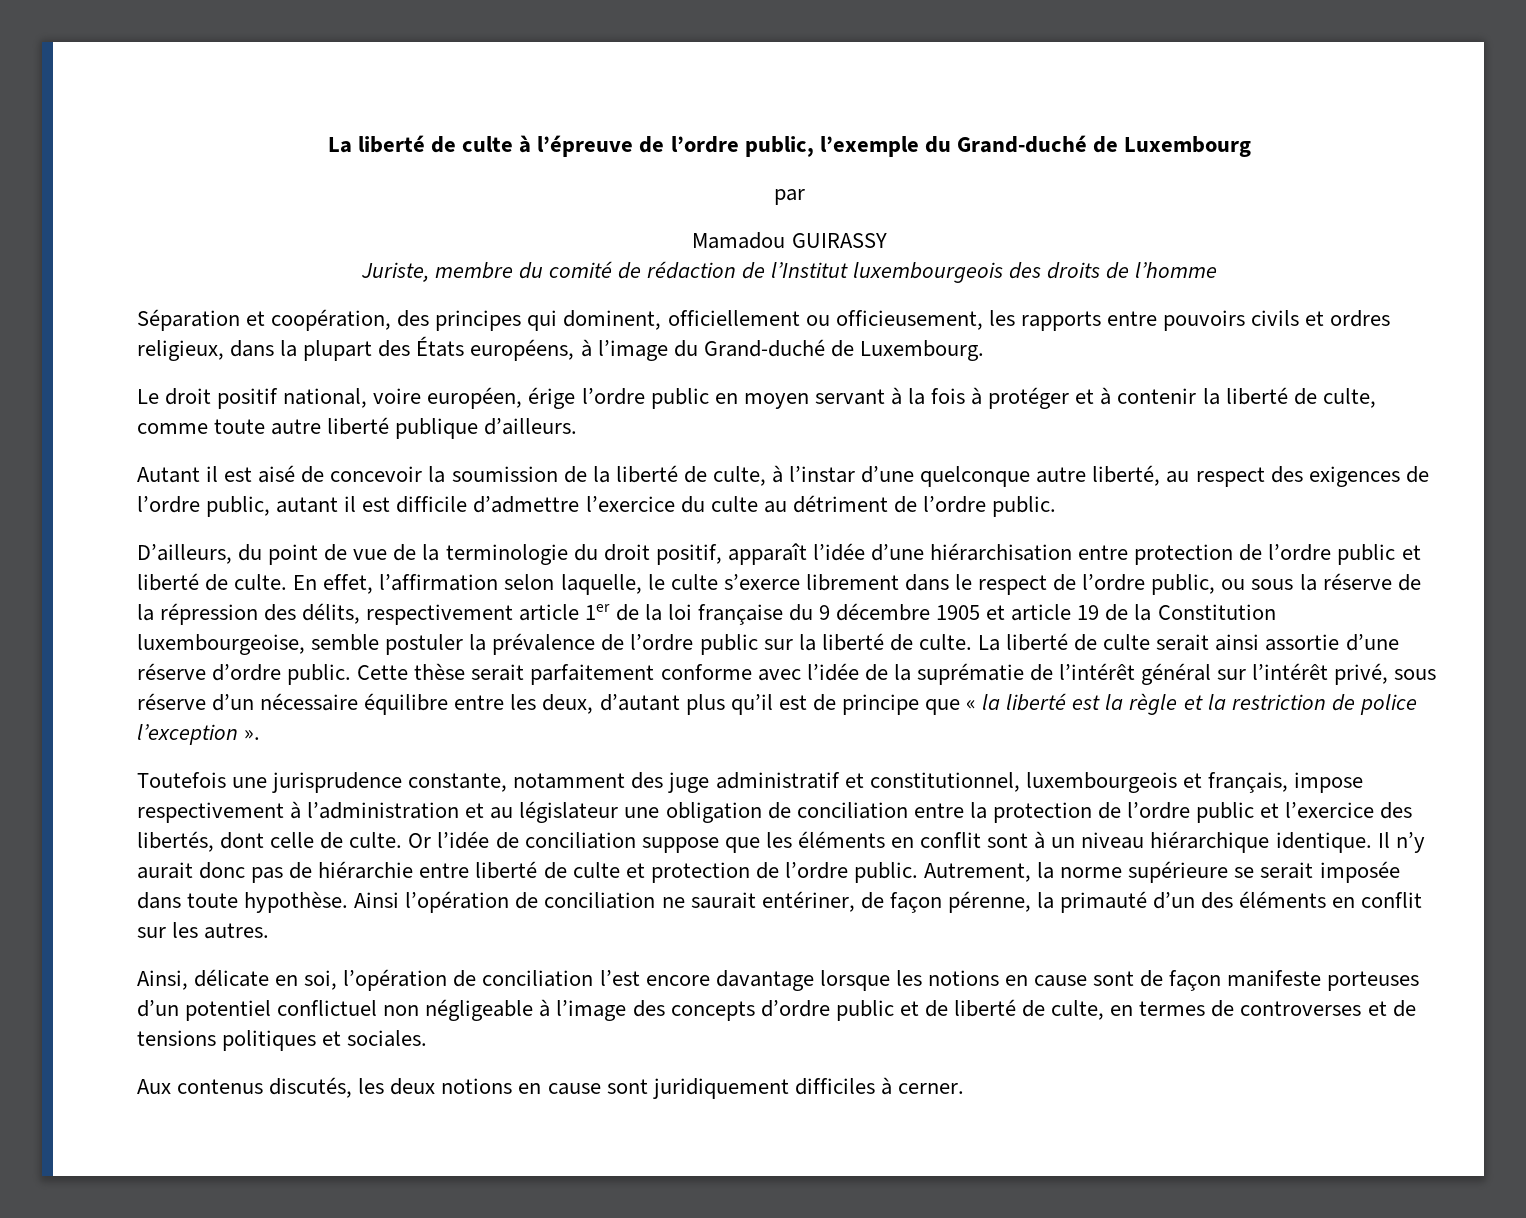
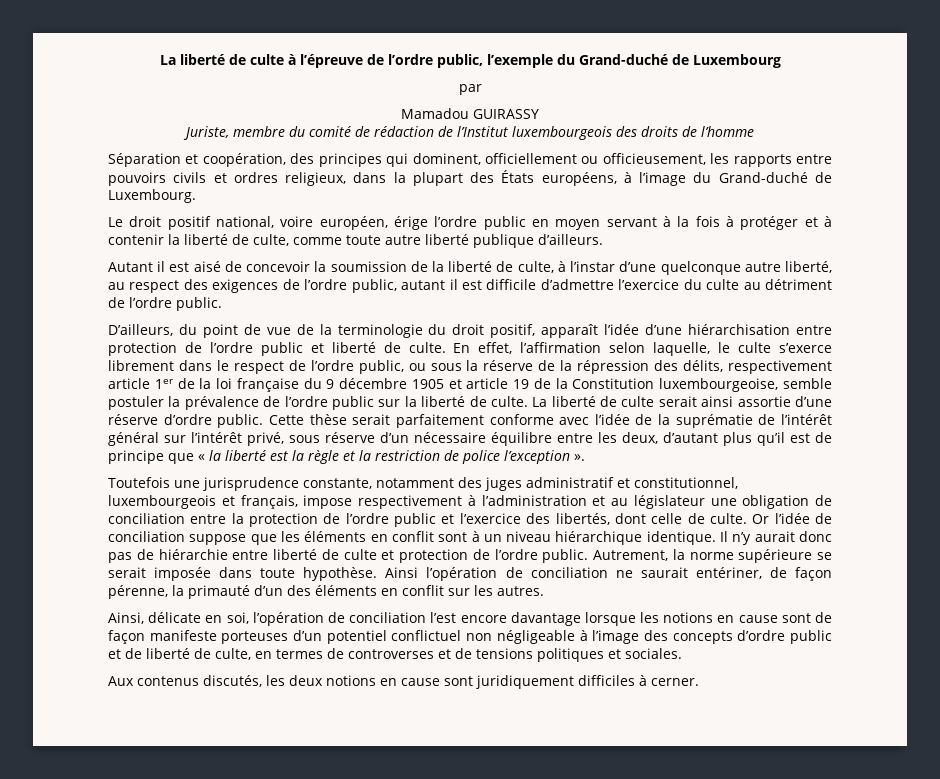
[668,772,710,793] juge -> [484,477,522,491] juges

